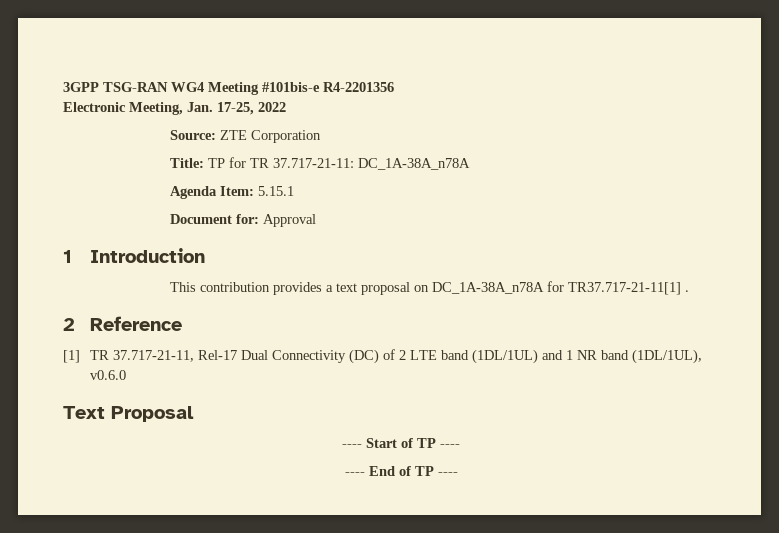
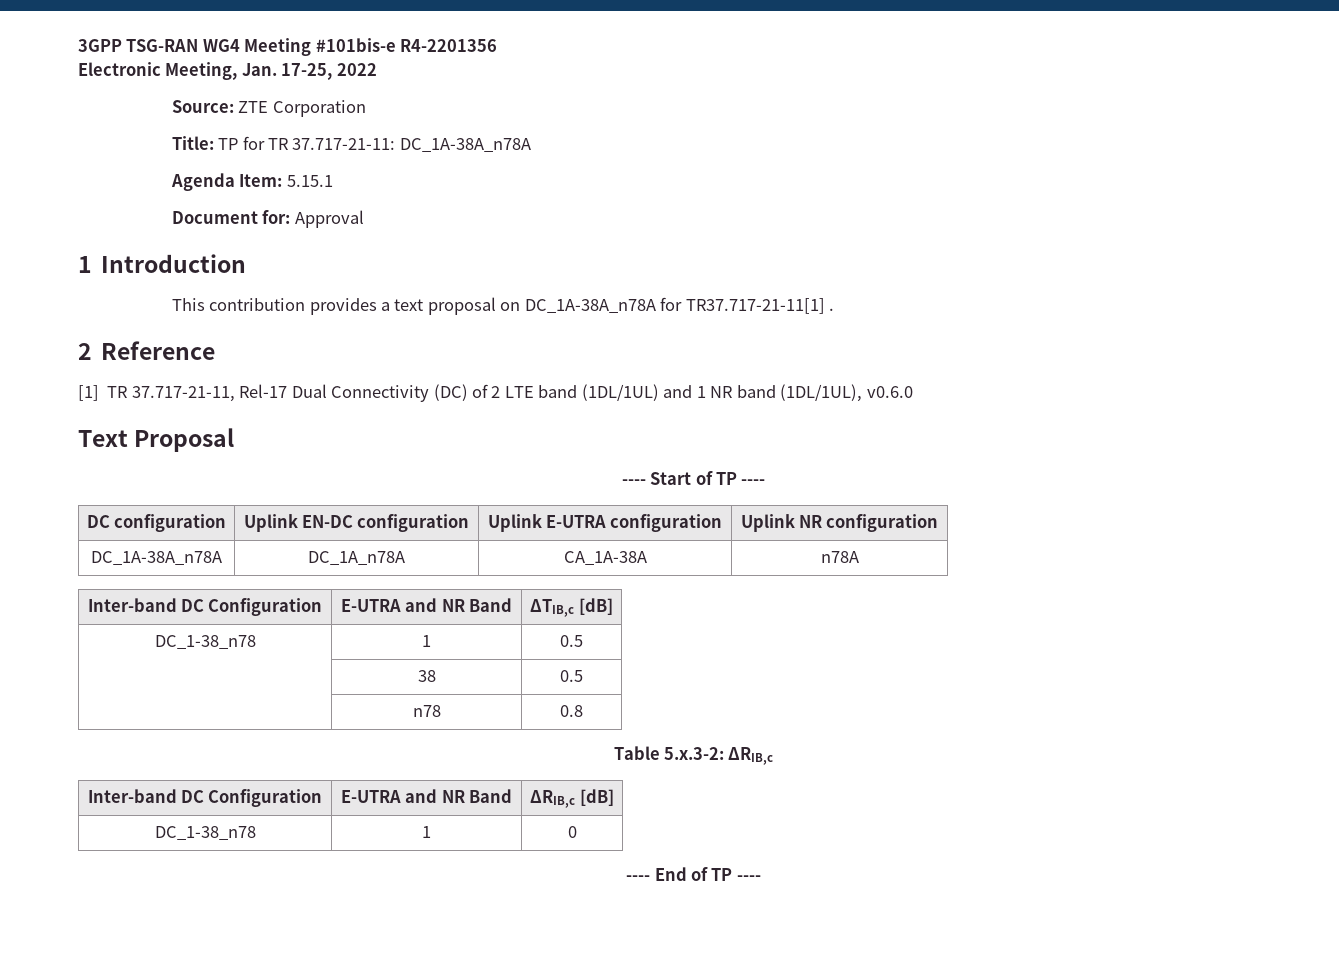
(460, 446) none -> [86,514,227,532] [243,514,470,532] [487,514,723,532] [740,514,939,532] [91,551,222,565] [308,551,405,565] [563,551,647,565] [820,551,859,563] [87,598,323,616] [340,598,513,612] [530,598,613,617] [154,635,256,649] [422,635,431,647] [560,635,583,647] [417,670,436,682] [560,670,583,682] [412,705,441,717] [560,705,583,717] [613,746,774,765] [87,789,323,807] [340,789,513,803] [530,789,614,808] [154,826,256,840] [422,826,431,838] [567,826,577,838] // DC configuration | Uplink EN-DC configuration | Uplink E-UTRA configuration | Uplink NR configuration // DC_1A-38A_n78A | DC_1A_n78A | CA_1A-38A | n78A // Inter-band DC Configuration | E-UTRA and NR Band | ΔTIB,c [dB] // DC_1-38_n78 | 1 | 0.5 // | 38 | 0.5 // | n78 | 0.8 // Table 5.x.3-2: ΔRIB,c // Inter-band DC Configuration | E-UTRA and NR Band | ΔRIB,c [dB] // DC_1-38_n78 | 1 | 0

